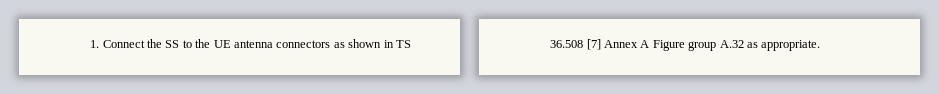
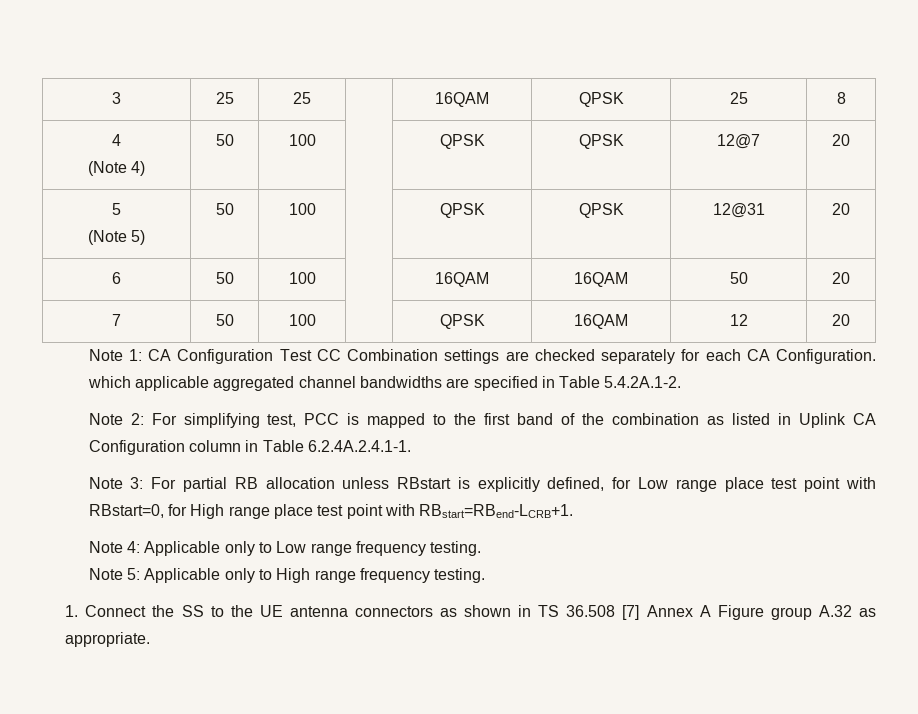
(90, 44) none -> [112,92,121,104] [215,92,234,104] [293,92,311,104] [435,92,489,107] [578,92,624,107] [729,92,748,104] [836,92,846,104] [112,134,121,146] [87,161,146,176] [215,134,234,146] [288,134,316,146] [439,134,485,149] [578,134,624,149] [717,134,760,149] [832,134,850,146] [112,203,121,215] [87,230,146,245] [215,203,234,215] [288,203,316,215] [439,203,485,218] [578,203,624,218] [712,203,765,218] [832,203,850,215] [112,272,121,284] [215,272,234,284] [288,272,316,284] [435,272,489,287] [574,272,628,287] [729,272,748,284] [832,272,850,284] [112,314,121,326] [215,314,234,326] [288,314,316,326] [439,314,485,329] [574,314,628,329] [729,314,748,326] [832,314,850,326] [88,349,877,364] [87,376,682,391] [88,413,877,428] [88,440,411,455] [88,477,876,492] [88,504,574,519] [88,541,482,556] [88,568,486,583] 3 | 25 | 25 | | 16QAM | QPSK | 25 | 8 // 4 // (Note 4) | 50 | 100 | | QPSK | QPSK | 12@7 | 20 // 5 // (Note 5) | 50 | 100 | | QPSK | QPSK | 12@31 | 20 // 6 | 50 | 100 | | 16QAM | 16QAM | 50 | 20 // 7 | 50 | 100 | | QPSK | 16QAM | 12 | 20 // Note 1: CA Configuration Test CC Combination settings are checked separately for each CA Configuration. which applicable aggregated channel bandwidths are specified in Table 5.4.2A.1-2. // Note 2: For simplifying test, PCC is mapped to the first band of the combination as listed in Uplink CA Configuration column in Table 6.2.4A.2.4.1-1. // Note 3: For partial RB allocation unless RBstart is explicitly defined, for Low range place test point with RBstart=0, for High range place test point with RBstart=RBend-LCRB+1. // Note 4: Applicable only to Low range frequency testing. // Note 5: Applicable only to High range frequency testing. //

